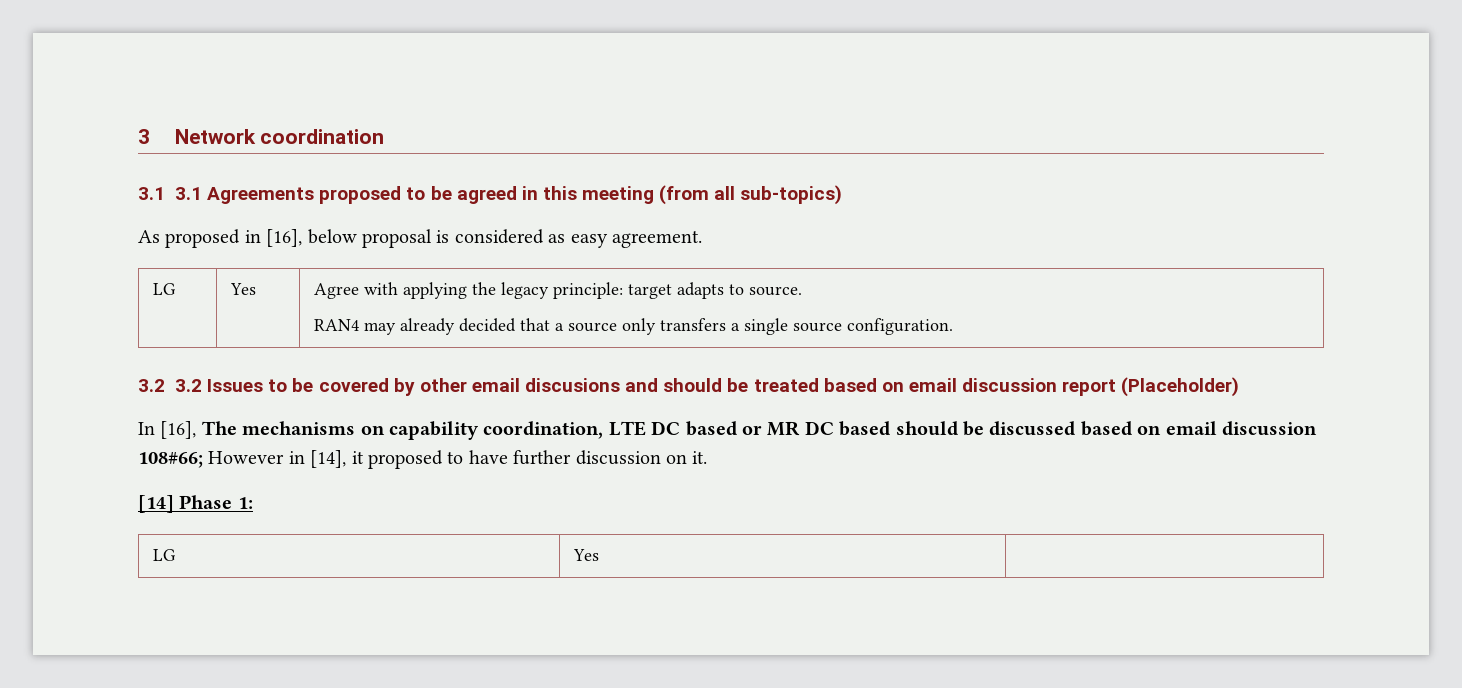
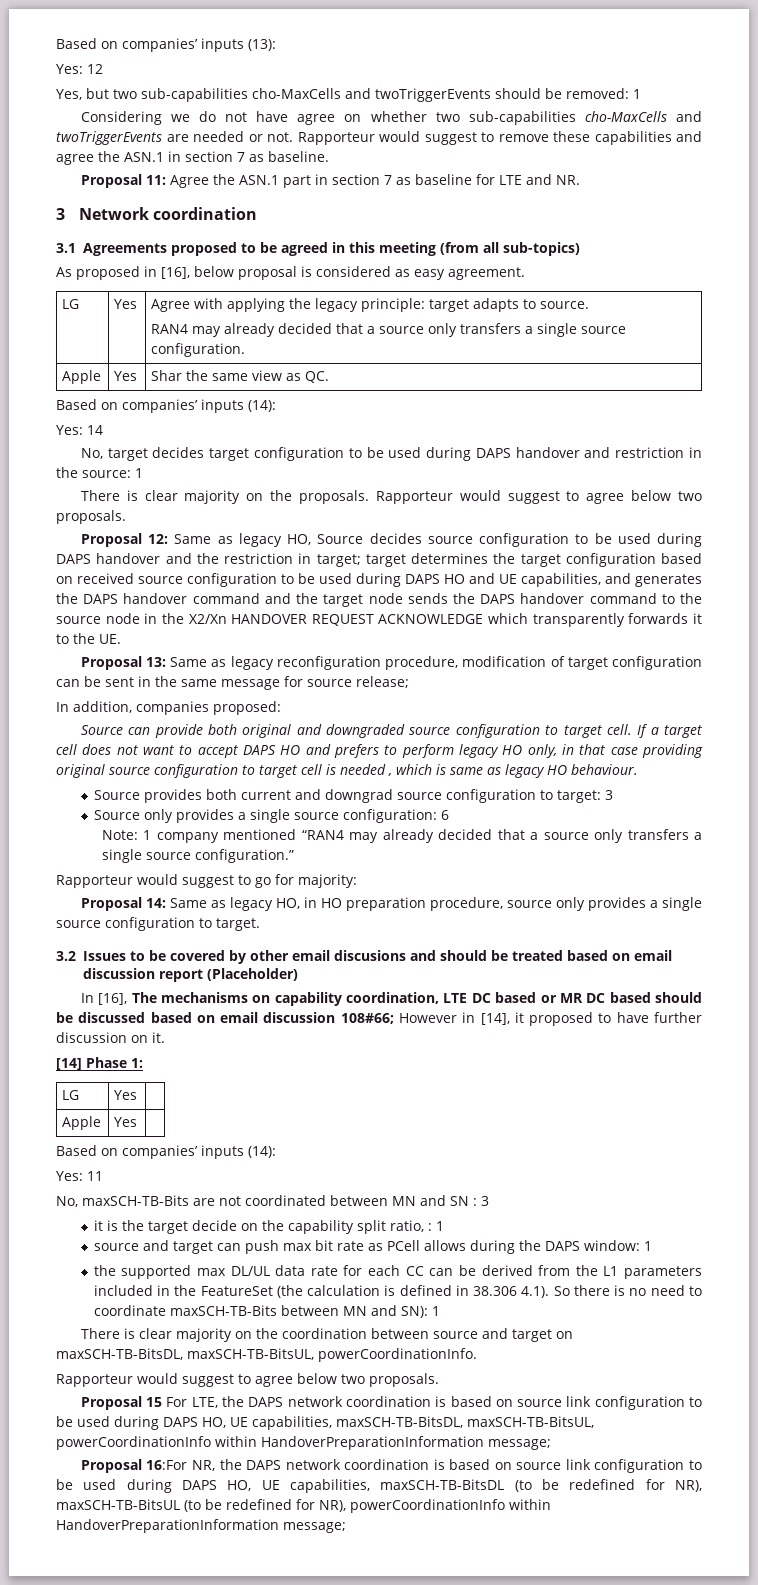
(138, 136) none -> [56,38,276,52] [56,64,103,74] [56,88,641,102] [80,111,702,125] [56,131,702,145] [56,151,329,165] [80,174,580,188] Based on companies’ inputs (13): // Yes: 12 // Yes, but two sub-capabilities cho-MaxCells and twoTriggerEvents should be removed: 1 // Considering we do not have agree on whether two sub-capabilities cho-MaxCells and twoTriggerEvents are needed or not. Rapporteur would suggest to remove these capabilities and agree the ASN.1 in section 7 as baseline. // Proposal 11: Agree the ASN.1 part in section 7 as baseline for LTE and NR. //
[175,187,202,200] 3.1 -> (76, 248) none
[138,379,202,392] // 3.2 3.2 -> [62,370,102,384] [114,371,138,381] [151,370,330,383] [56,399,276,413] [56,425,103,435] [80,447,702,461] [56,467,143,478] [80,490,702,504] [56,510,126,524] [80,533,702,547] [56,553,702,567] [56,573,702,587] [56,593,702,607] [56,613,702,627] [56,633,121,644] [80,656,702,670] [56,676,409,690] [56,701,281,715] [80,724,703,738] [56,744,703,758] [56,764,638,778] [93,789,613,803] [93,809,449,823] [101,829,703,843] [101,849,294,863] [56,874,357,888] [80,897,702,911] [56,917,260,931] [56,951,76,961] // Apple | Yes | Shar the same view as QC. // Based on companies’ inputs (14): // Yes: 14 // No, target decides target configuration to be used during DAPS handover and restriction in the source: 1 // There is clear majority on the proposals. Rapporteur would suggest to agree below two proposals. // Proposal 12: Same as legacy HO, Source decides source configuration to be used during DAPS handover and the restriction in target; target determines the target configuration based on received source configuration to be used during DAPS HO and UE capabilities, and generates the DAPS handover command and the target node sends the DAPS handover command to the source node in the X2/Xn HANDOVER REQUEST ACKNOWLEDGE which transparently forwards it to the UE. // Proposal 13: Same as legacy reconfiguration procedure, modification of target configuration can be sent in the same message for source release; // In addition, companies proposed: // Source can provide both original and downgraded source configuration to target cell. If a target cell does not want to accept DAPS HO and prefers to perform legacy HO only, in that case providing original source configuration to target cell is needed , which is same as legacy HO behaviour. // Source provides both current and downgrad source configuration to target: 3 // Source only provides a single source configuration: 6 // Note: 1 company mentioned “RAN4 may already decided that a source only transfers a single source configuration.” // Rapporteur would suggest to go for majority: // Proposal 14: Same as legacy HO, in HO preparation procedure, source only provides a single source configuration to target. // 3.2
(599, 555) none -> [62,1116,102,1130] [114,1117,138,1127] [56,1145,276,1159] [56,1171,103,1181] [56,1195,489,1207] [93,1220,444,1234] [93,1240,652,1254] [93,1265,703,1279] [93,1285,702,1298] [93,1305,440,1318] [80,1328,573,1342] [56,1348,477,1362] [56,1373,439,1387] [80,1396,702,1410] [56,1416,594,1430] [56,1436,551,1450] [80,1459,703,1473] [56,1479,702,1493] [56,1499,551,1513] [56,1519,346,1533] // Apple | Yes | // Based on companies’ inputs (14): // Yes: 11 // No, maxSCH-TB-Bits are not coordinated between MN and SN : 3 // it is the target decide on the capability split ratio, : 1 // source and target can push max bit rate as PCell allows during the DAPS window: 1 // the supported max DL/UL data rate for each CC can be derived from the L1 parameters included in the FeatureSet (the calculation is defined in 38.306 4.1). So there is no need to coordinate maxSCH-TB-Bits between MN and SN): 1 // There is clear majority on the coordination between source and target on maxSCH-TB-BitsDL, maxSCH-TB-BitsUL, powerCoordinationInfo. // Rapporteur would suggest to agree below two proposals. // Proposal 15 For LTE, the DAPS network coordination is based on source link configuration to be used during DAPS HO, UE capabilities, maxSCH-TB-BitsDL, maxSCH-TB-BitsUL, powerCoordinationInfo within HandoverPreparationInformation message; // Proposal 16:For NR, the DAPS network coordination is based on source link configuration to be used during DAPS HO, UE capabilities, maxSCH-TB-BitsDL (to be redefined for NR), maxSCH-TB-BitsUL (to be redefined for NR), powerCoordinationInfo within HandoverPreparationInformation message;

